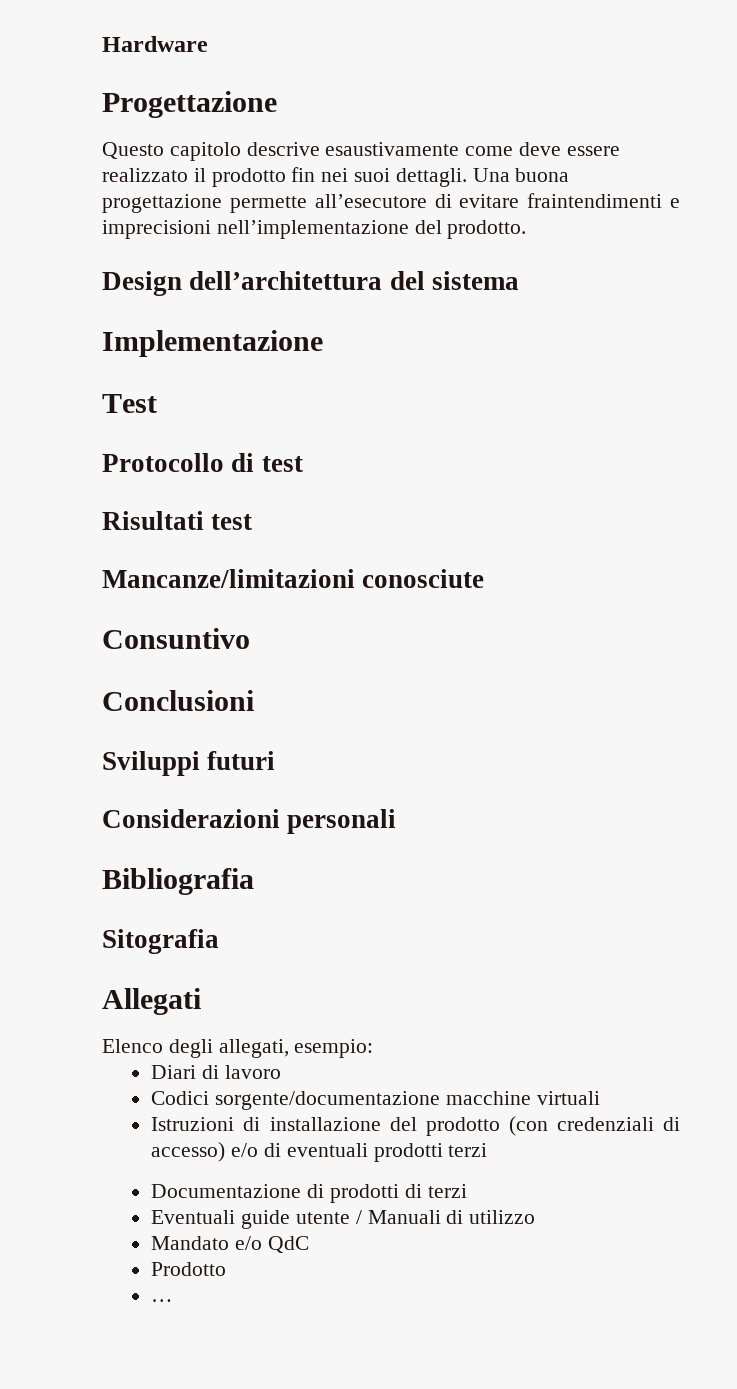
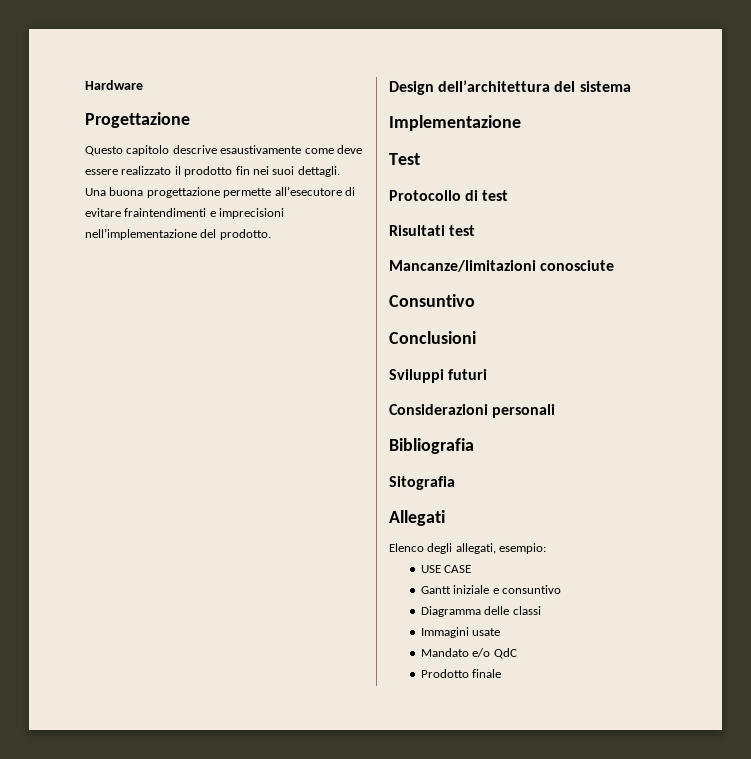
[151,1065,281,1079] [151,1091,600,1110] [151,1116,681,1136] [151,1142,488,1162] [151,1184,467,1203] [151,1210,536,1229] Diari di lavoro // Codici sorgente/documentazione macchine virtuali // Istruzioni di installazione del prodotto (con credenziali di accesso) e/o di eventuali prodotti terzi // Documentazione di prodotti di terzi // Eventuali guide utente / Manuali di utilizzo -> [421,565,472,573] [421,585,562,594] [421,606,541,617] [421,627,501,638] USE CASE // Gantt iniziale e consuntivo // Diagramma delle classi // Immagini usate
[151,1299,174,1302] // … -> [472,669,502,678] finale

